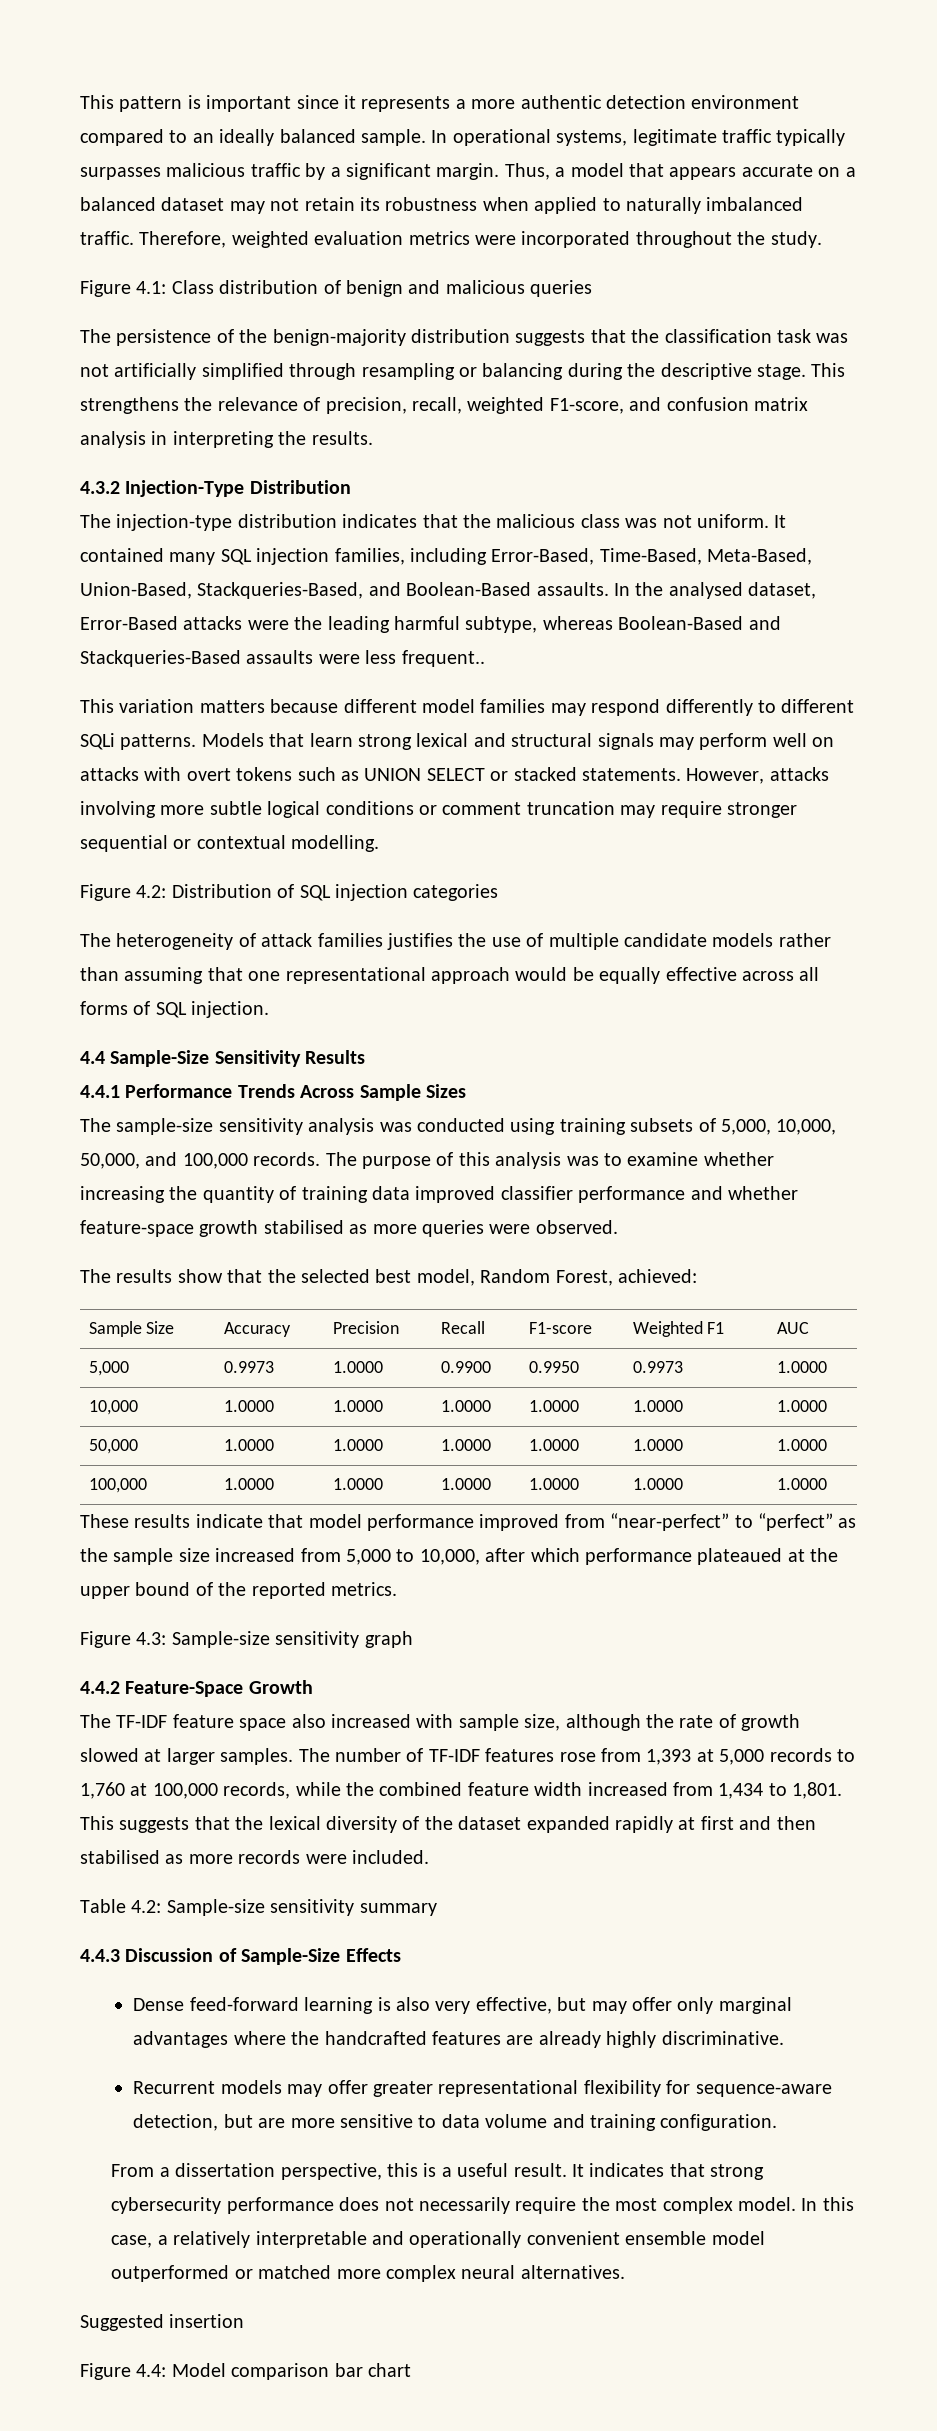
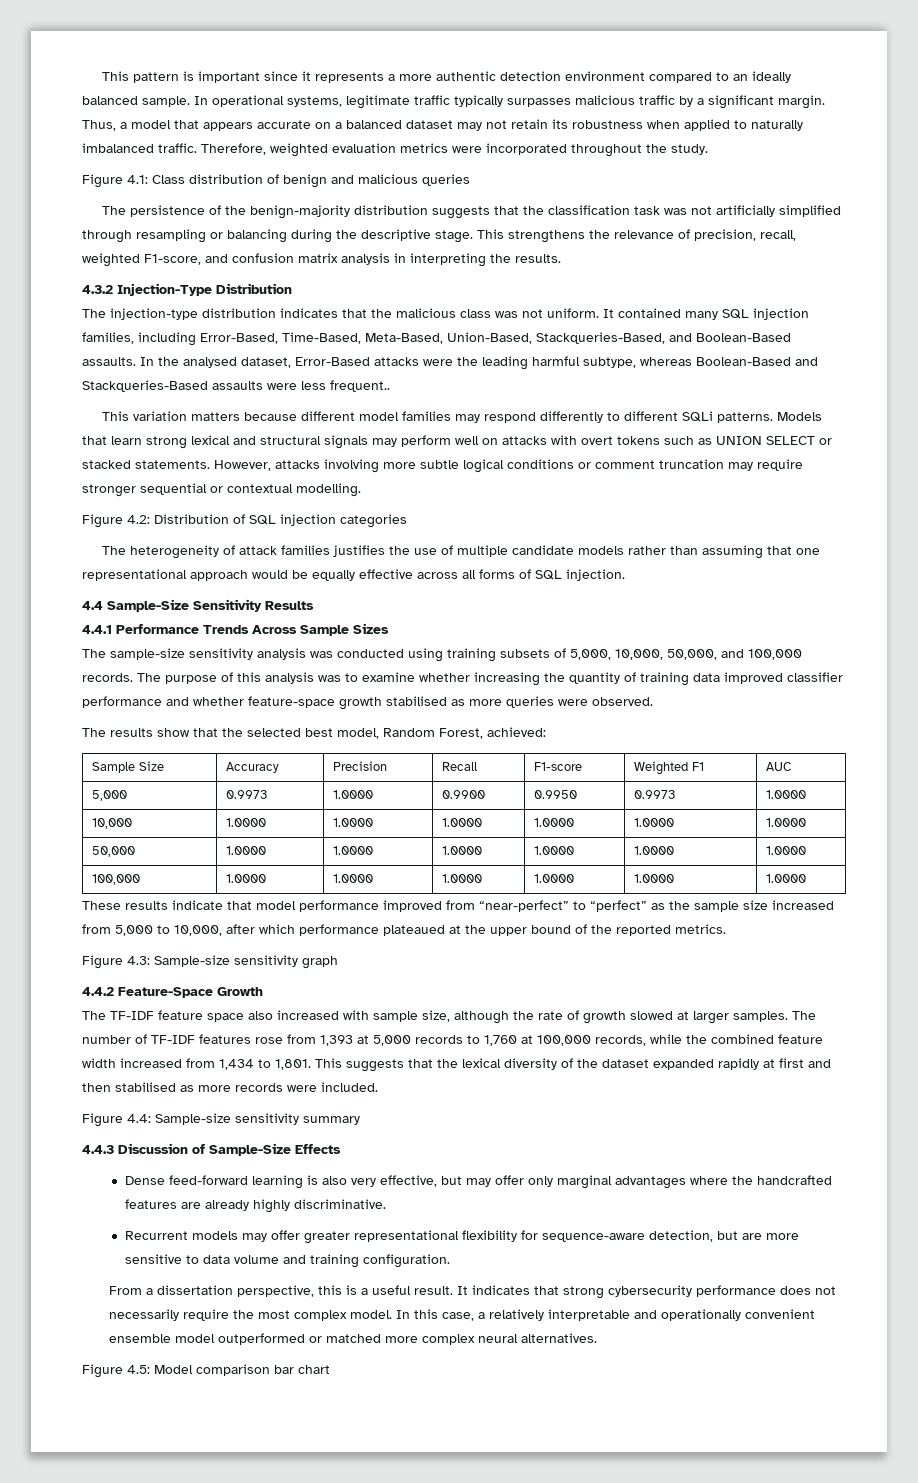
[80,1899,162,1913] Table 4.2: -> [82,1113,151,1127] Figure 4.4:
[80,2314,245,2331] [80,2363,167,2380] // Suggested insertion // Figure 4.4: -> [82,1364,150,1378] // Figure 4.5:

